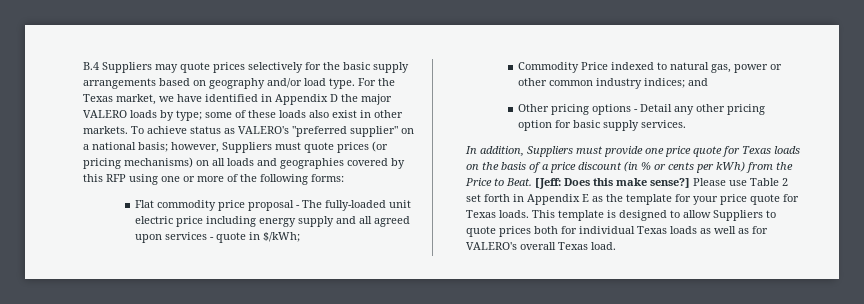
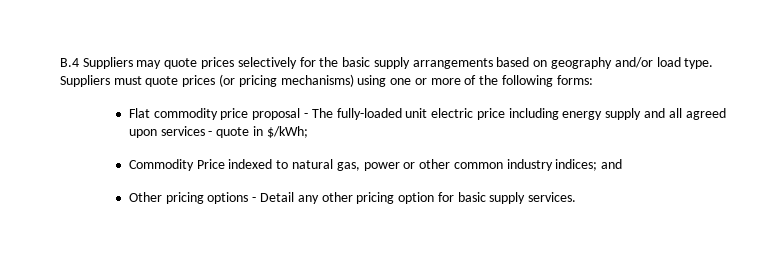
[358,78,396,86] [83,94,393,105] [83,110,404,121] [83,126,415,137] [83,142,220,153] For the Texas market, we have identified in Appendix D the major VALERO loads by type; some of these loads also exist in other markets. To achieve status as VALERO's "preferred supplier" on a national basis; however, -> (714, 63) none
[196,158,406,169] [83,174,127,182] on all loads and geographies covered by this RFP -> (354, 80) none
[465,146,801,157] [466,161,794,173] [465,178,789,189] [466,194,800,205] [466,210,777,221] [466,226,769,237] [466,242,617,250] // In addition, Suppliers must provide one price quote for Texas loads on the basis of a price discount (in % or cents per kWh) from the Price to Beat. [Jeff: Does this make sense?] Please use Table 2 set forth in Appendix E as the template for your price quote for Texas loads. This template is designed to allow Suppliers to quote prices both for individual Texas loads as well as for VALERO's overall Texas load. -> (577, 197) none

